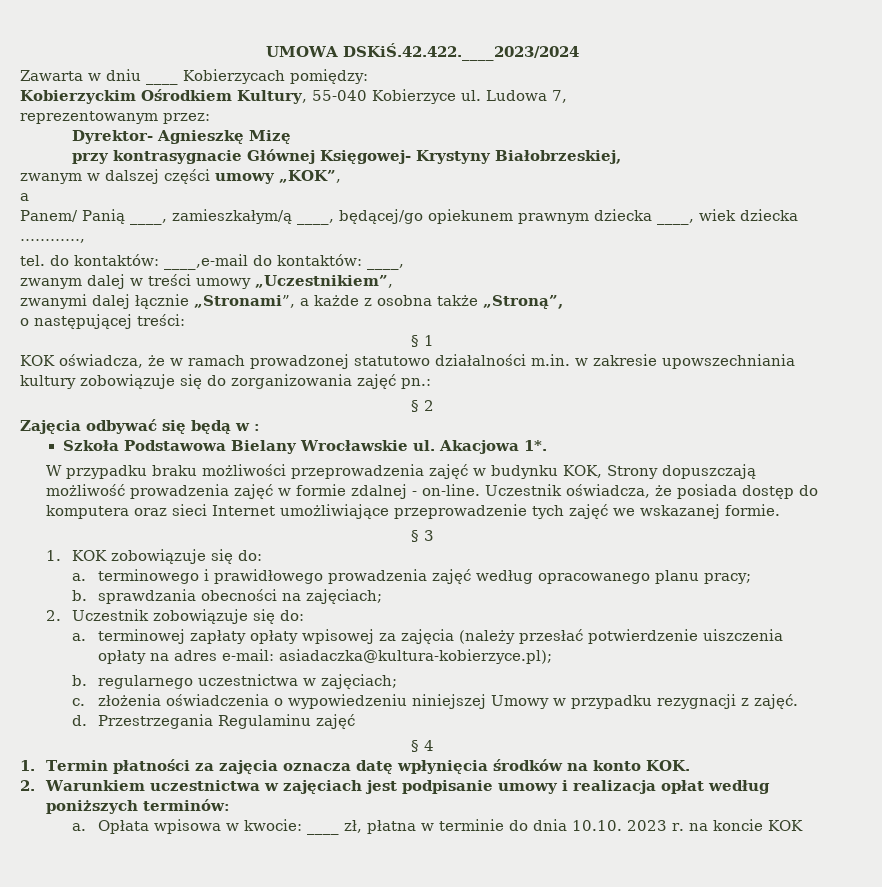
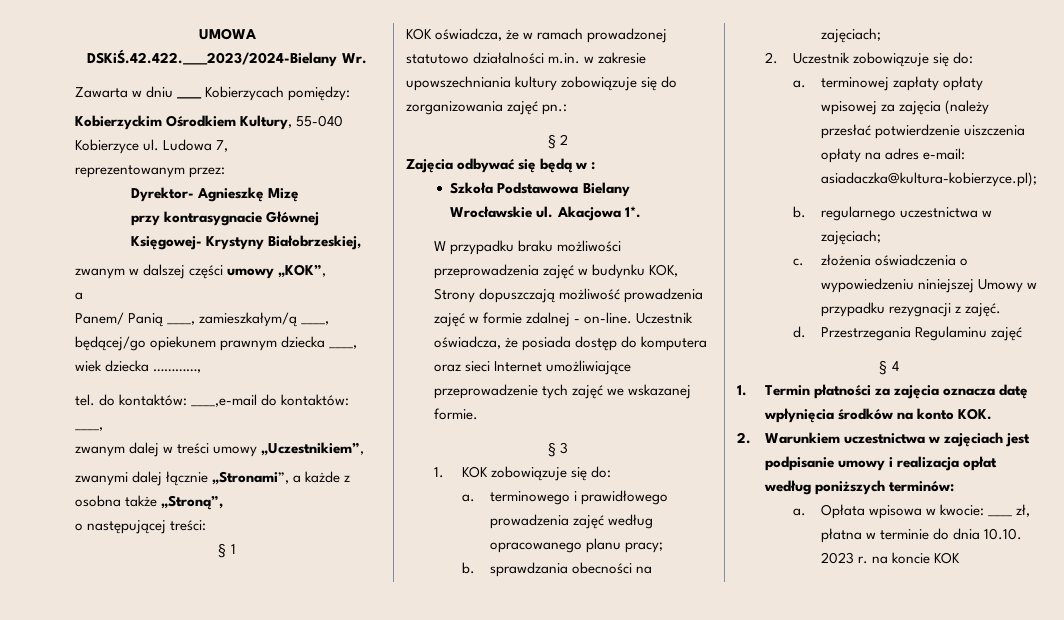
[342,43,579,61] DSKiŚ.42.422.____2023/2024 -> [87,49,367,67] DSKiŚ.42.422.____2023/2024-Bielany Wr.

